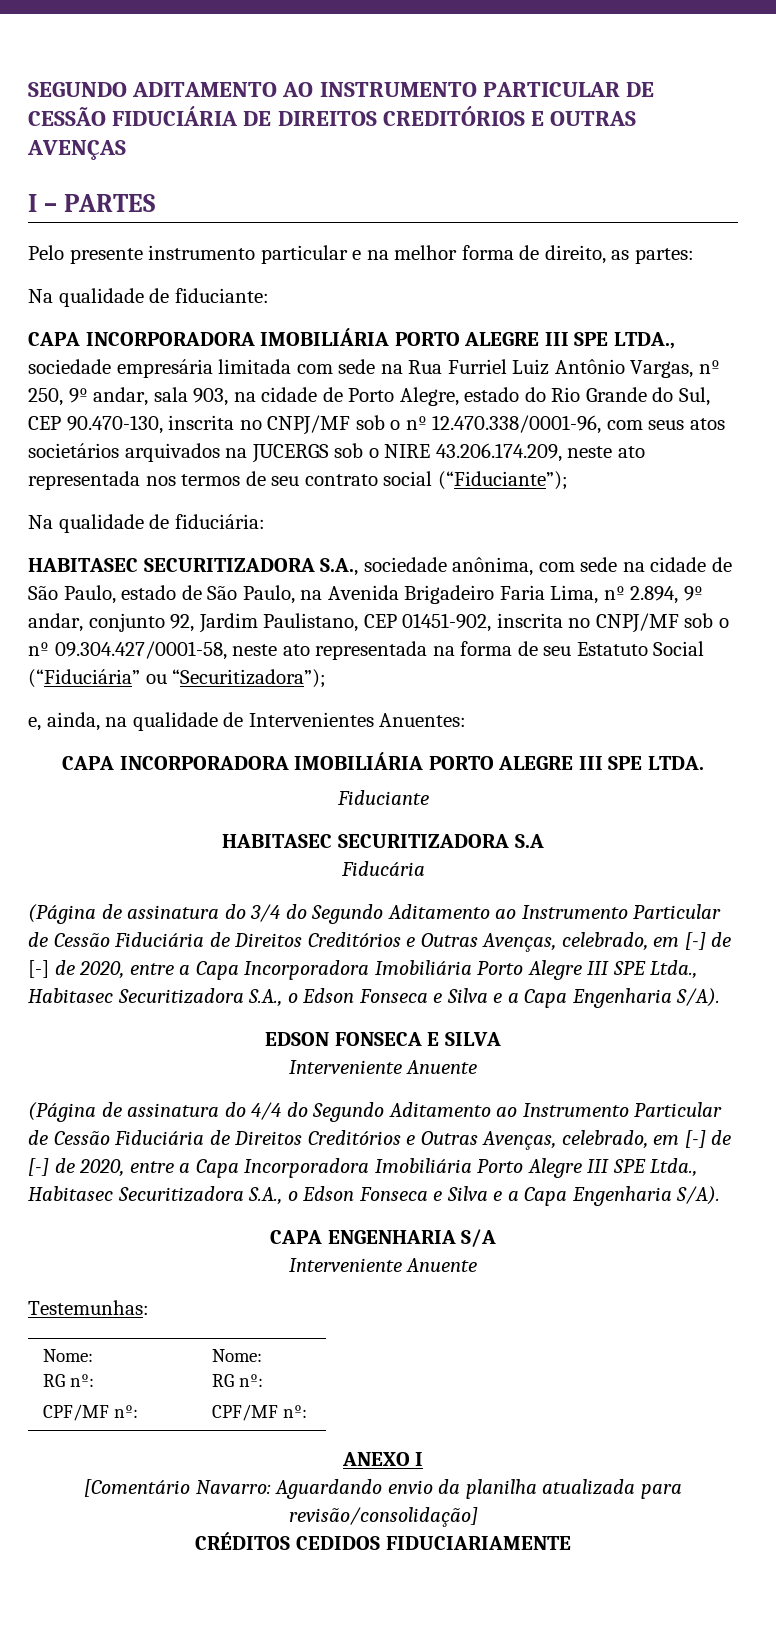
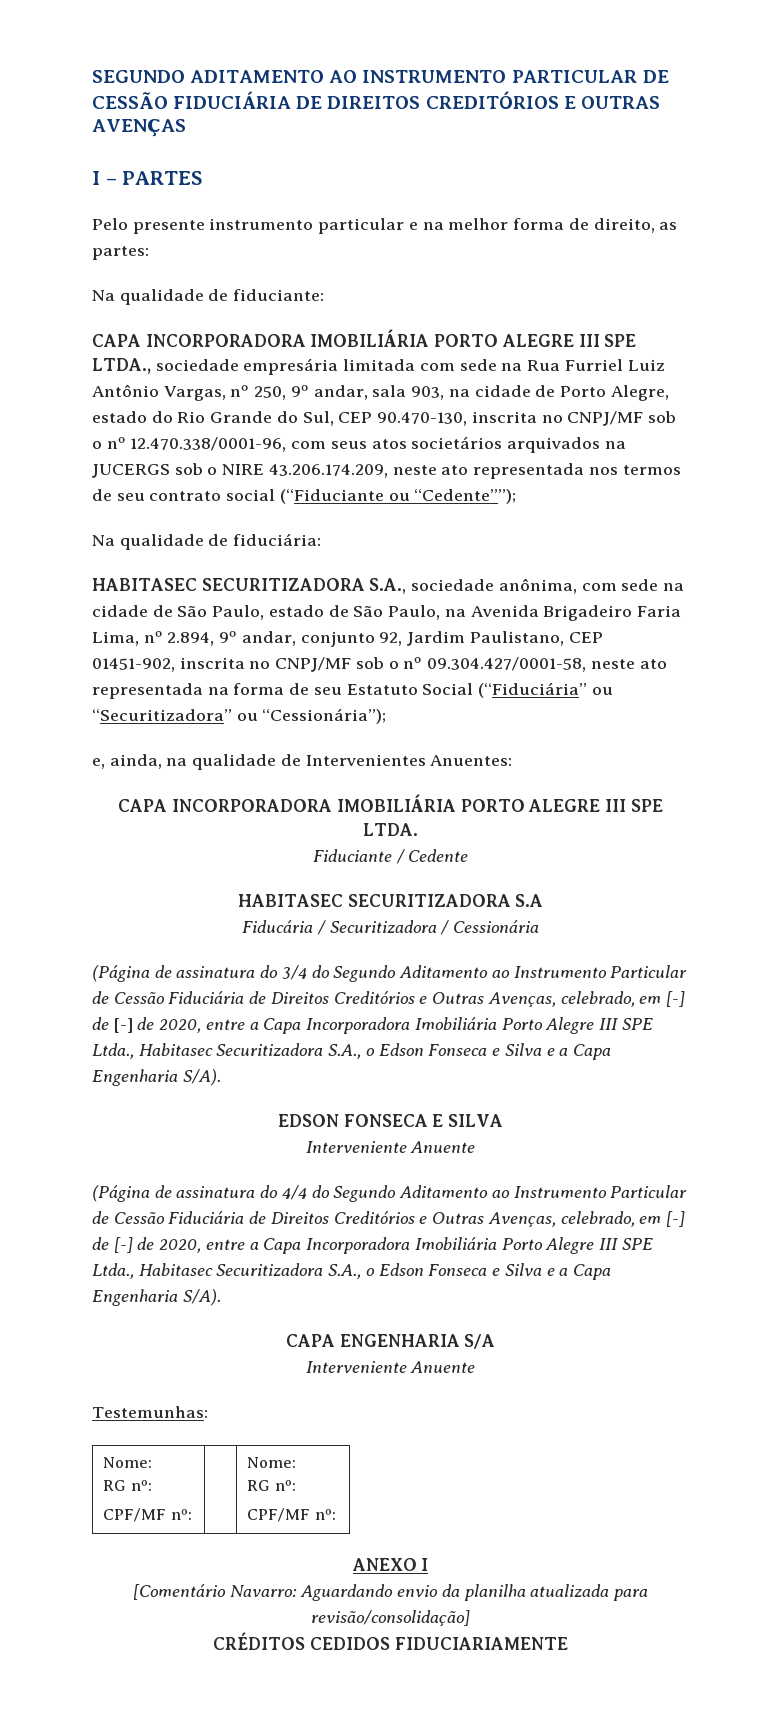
[437,471,568,490] (“Fiduciante”); -> [279,489,517,504] (“Fiduciante ou “Cedente””);
[172,669,327,688] “Securitizadora”); -> [92,708,387,724] “Securitizadora” ou “Cessionária”);
(429, 797) none -> [395,849,469,864] / Cedente
(425, 868) none -> [316,920,539,935] / Securitizadora / Cessionária

